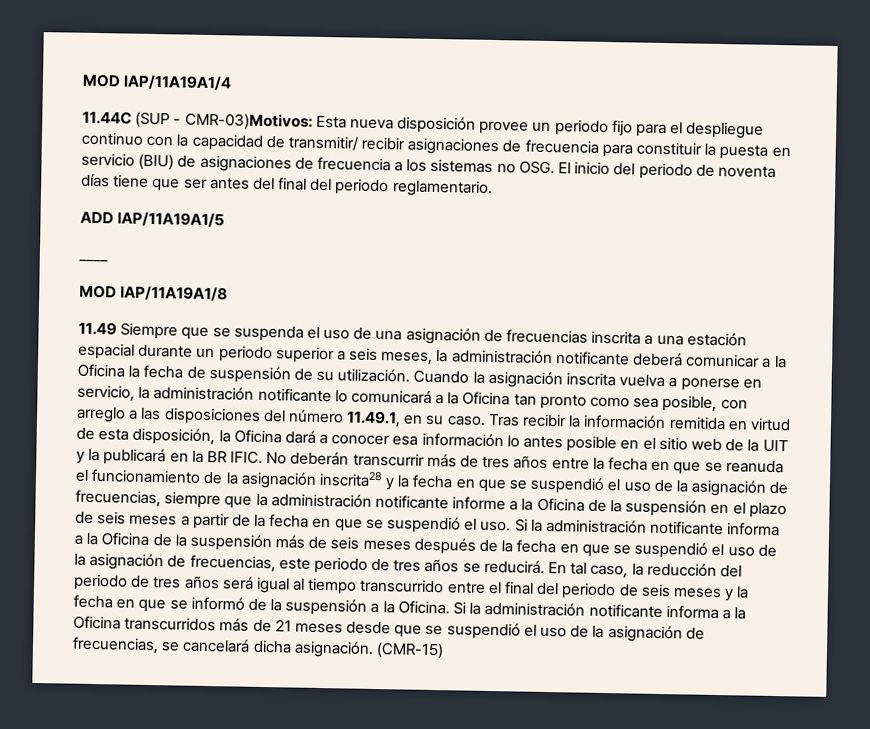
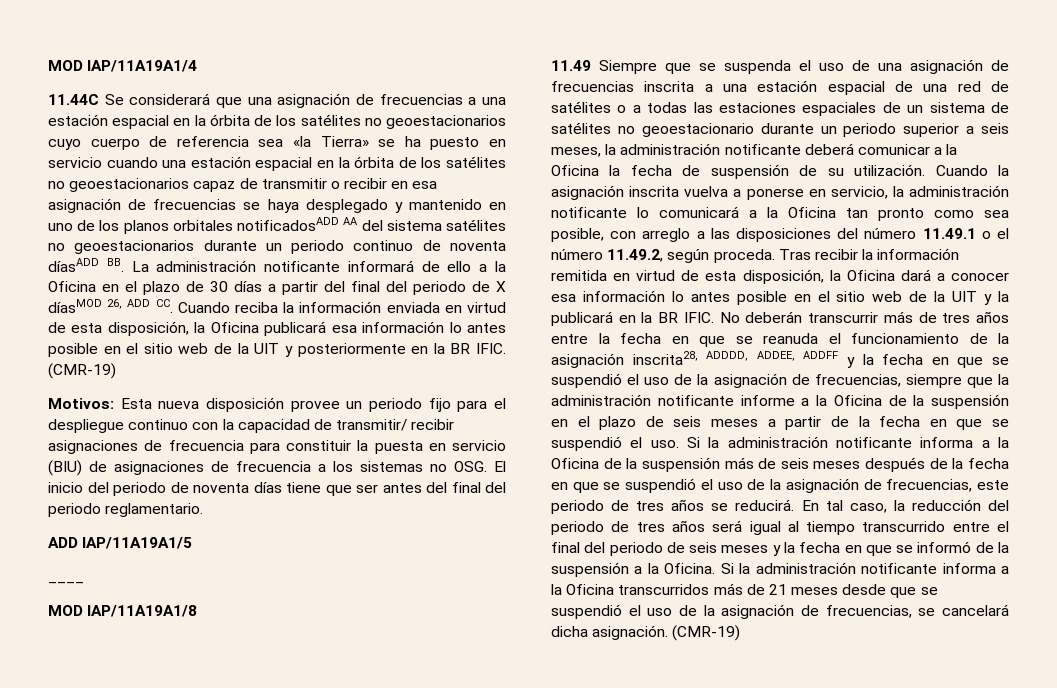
[135,111,313,131] (SUP - CMR-03)Motivos: -> [104,93,506,108] [48,114,506,129] [48,136,507,150] [48,156,507,171] [48,178,438,192] [48,198,506,213] [48,217,506,234] [48,240,506,254] [48,258,506,272] [48,281,506,295] [48,299,506,313] [48,321,507,336] [48,343,507,357] [48,363,116,379] [48,398,114,409] Se considerará que una asignación de frecuencias a una estación espacial en la órbita de los satélites no geoestacionarios cuyo cuerpo de referencia sea «la Tierra» se ha puesto en servicio cuando una estación espacial en la órbita de los satélites no geoestacionarios capaz de transmitir o recibir en esa asignación de frecuencias se haya desplegado y mantenido en uno de los planos orbitales notificadosADD AA del sistema satélites no geoestacionarios durante un periodo continuo de noventa díasADD BB. La administración notificante informará de ello a la Oficina en el plazo de 30 días a partir del final del periodo de X díasMOD 26, ADD CC. Cuando reciba la información enviada en virtud de esta disposición, la Oficina publicará esa información lo antes posible en el sitio web de la UIT y posteriormente en la BR IFIC. (CMR-19) // Motivos:
(135, 351) none -> [895,81,1009,92] [551,101,1009,116] [551,122,754,137] de una red de satélites o a todas las estaciones espaciales de un sistema de satélites no geoestacionario
[346,410,486,428] 11.49.1, en su caso. -> [922,228,1009,239] [551,249,775,263] 11.49.1 o el número 11.49.2, según proceda.
[318,470,383,488] inscrita28 -> [632,351,839,365] inscrita28, ADDDD, ADDEE, ADDFF
[375,642,444,660] (CMR-15) -> [672,625,741,641] (CMR-19)

